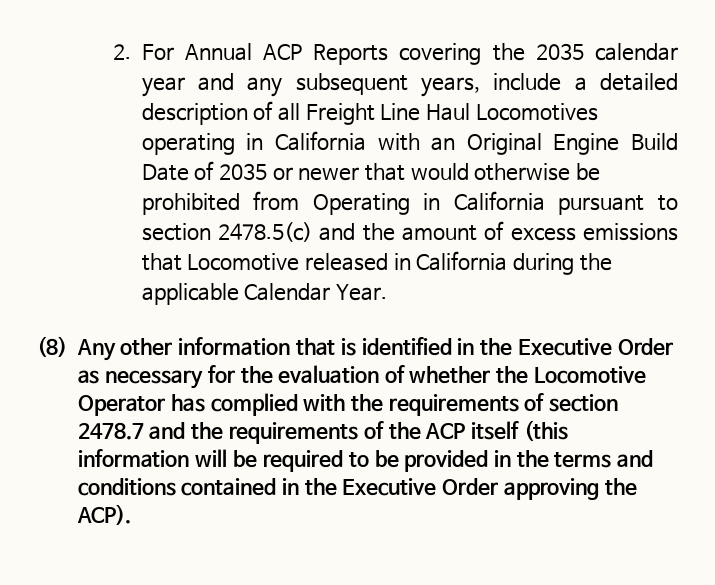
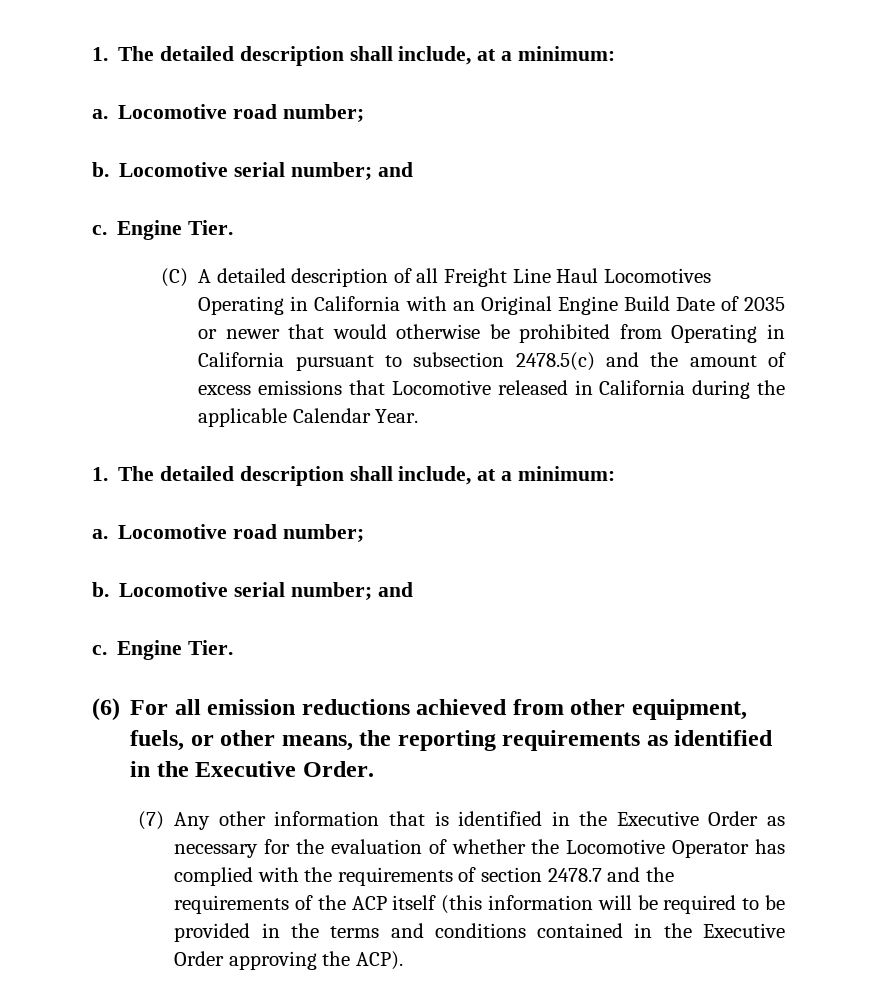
[113,43,678,65] [141,73,587,97] 2. For Annual ACP Reports covering the 2035 calendar year and any subsequent years, include a -> [92,46,615,66] [92,104,364,122] [92,162,413,180] [92,220,234,240] [161,268,212,287] 1. The detailed description shall include, at a minimum: // a. Locomotive road number; // b. Locomotive serial number; and // c. Engine Tier. // (C) A
[141,133,235,155] operating -> [198,296,285,315] Operating
[141,223,211,241] section -> [413,352,505,367] subsection
[37,336,67,357] (8) -> [92,466,615,486] [92,524,364,542] [92,582,413,600] [92,640,234,660] [92,698,747,721] [130,730,774,751] [130,761,374,777] [138,811,165,830] 1. The detailed description shall include, at a minimum: // a. Locomotive road number; // b. Locomotive serial number; and // c. Engine Tier. // (6) For all emission reductions achieved from other equipment, fuels, or other means, the reporting requirements as identified in the Executive Order. // (7)

